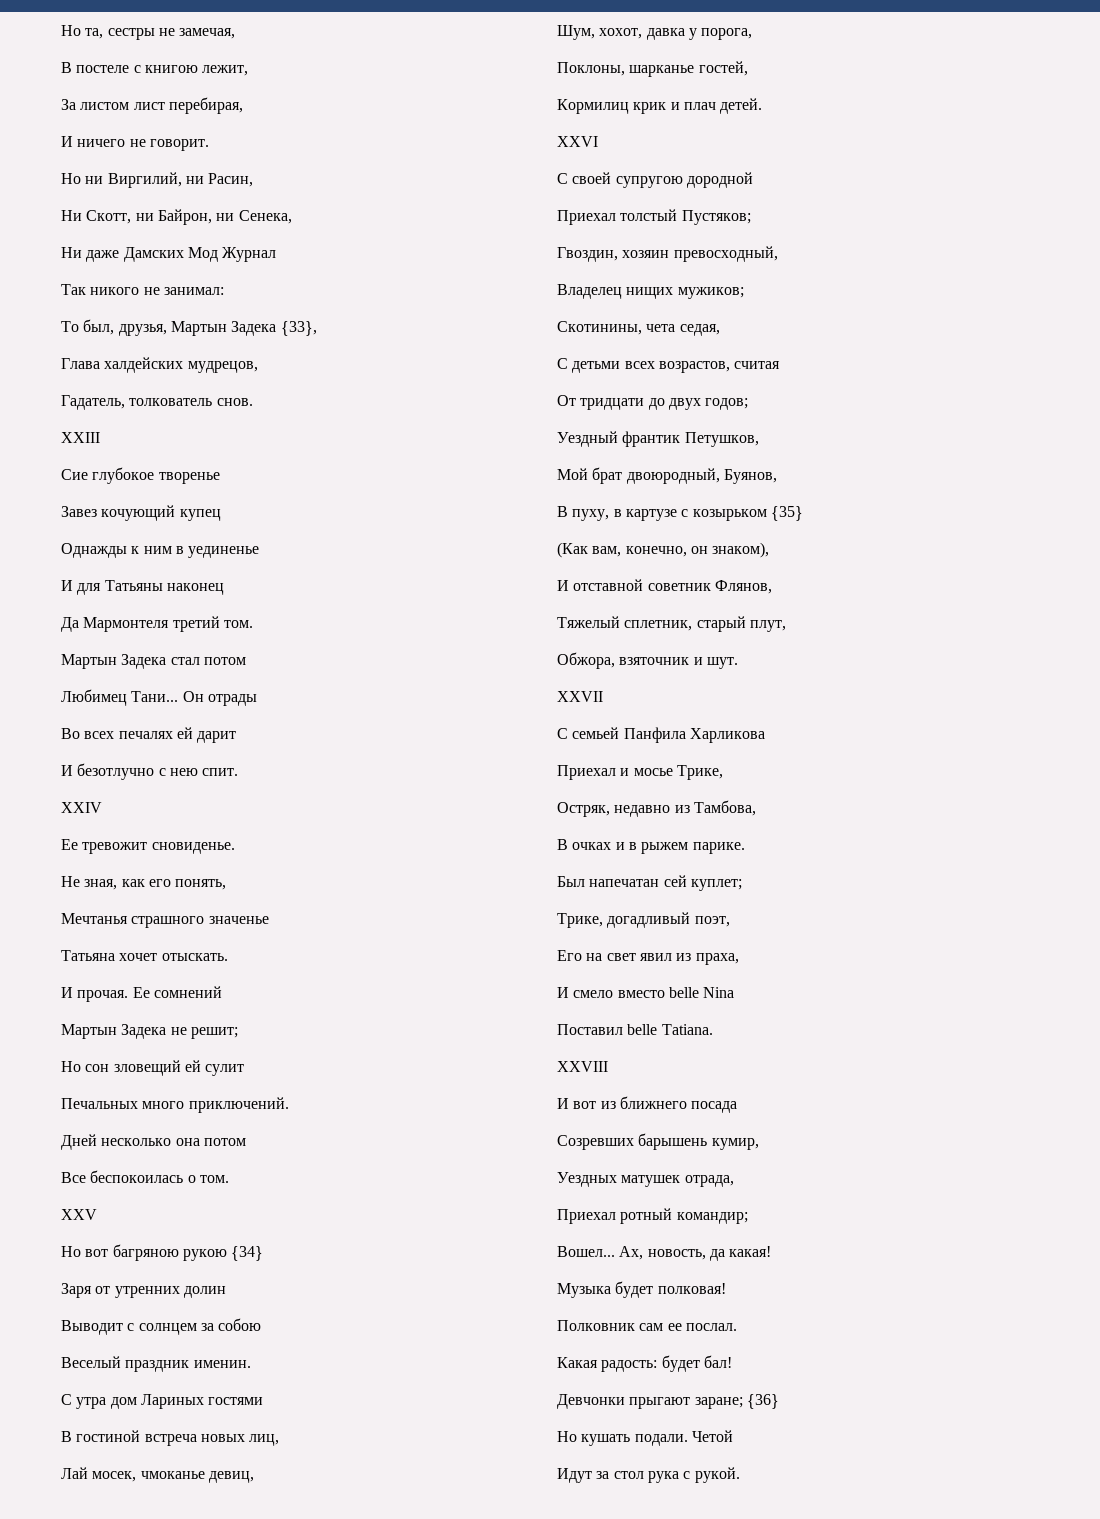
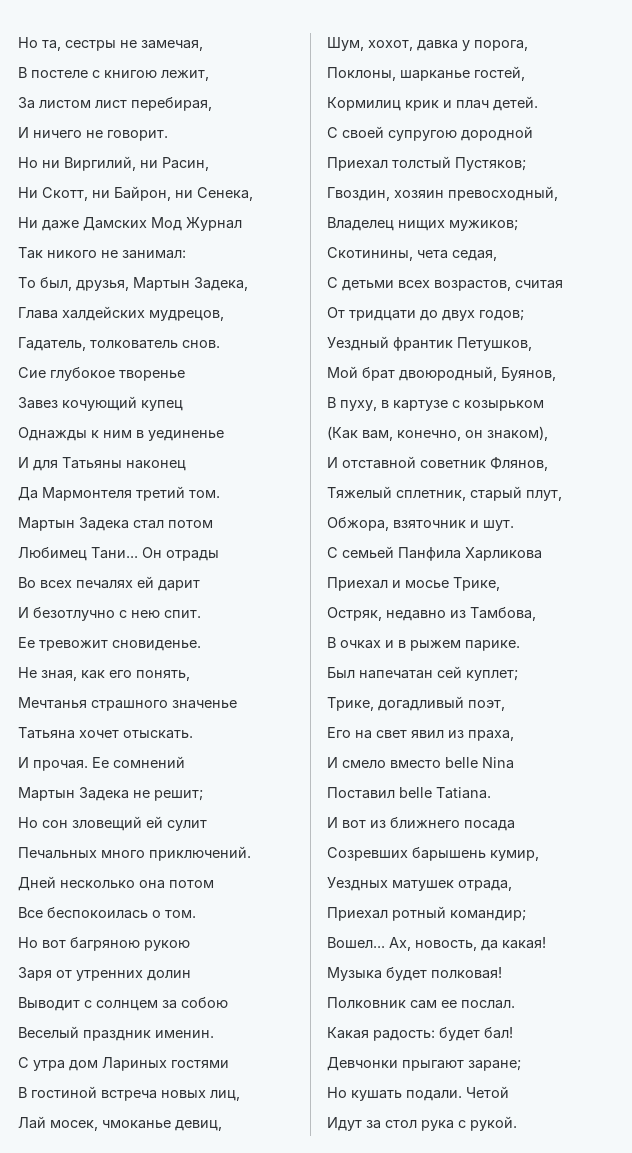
[231,321,317,336] Задека {33}, -> [194,277,248,291] Задека,
[61,432,100,443] // XXIII -> (220, 344) none
[61,802,102,813] // XXIV -> (201, 614) none
[61,1209,97,1220] // XXV -> (196, 914) none
[231,1246,264,1261] {34} -> (190, 945) none
[557,136,598,147] // XXVI -> (538, 103) none
[770,506,803,521] {35} -> (544, 405) none
[557,691,603,702] // XXVII -> (514, 525) none
[557,1061,608,1072] // XXVIII -> (491, 793) none
[746,1394,779,1409] {36} -> (521, 1065) none

